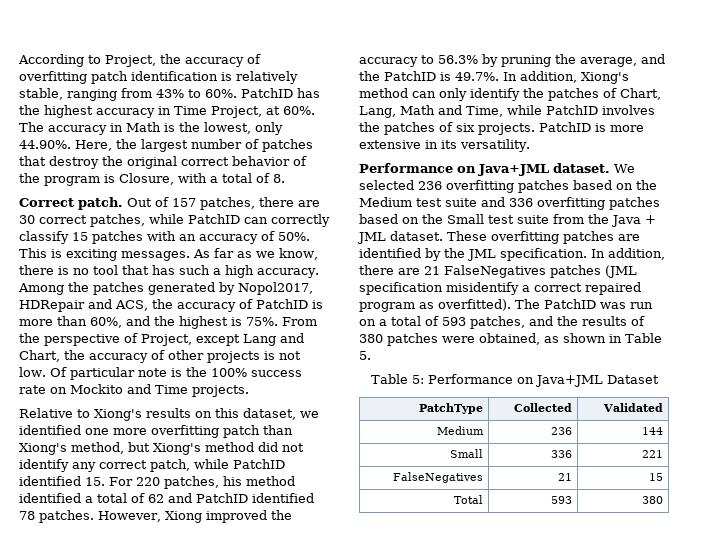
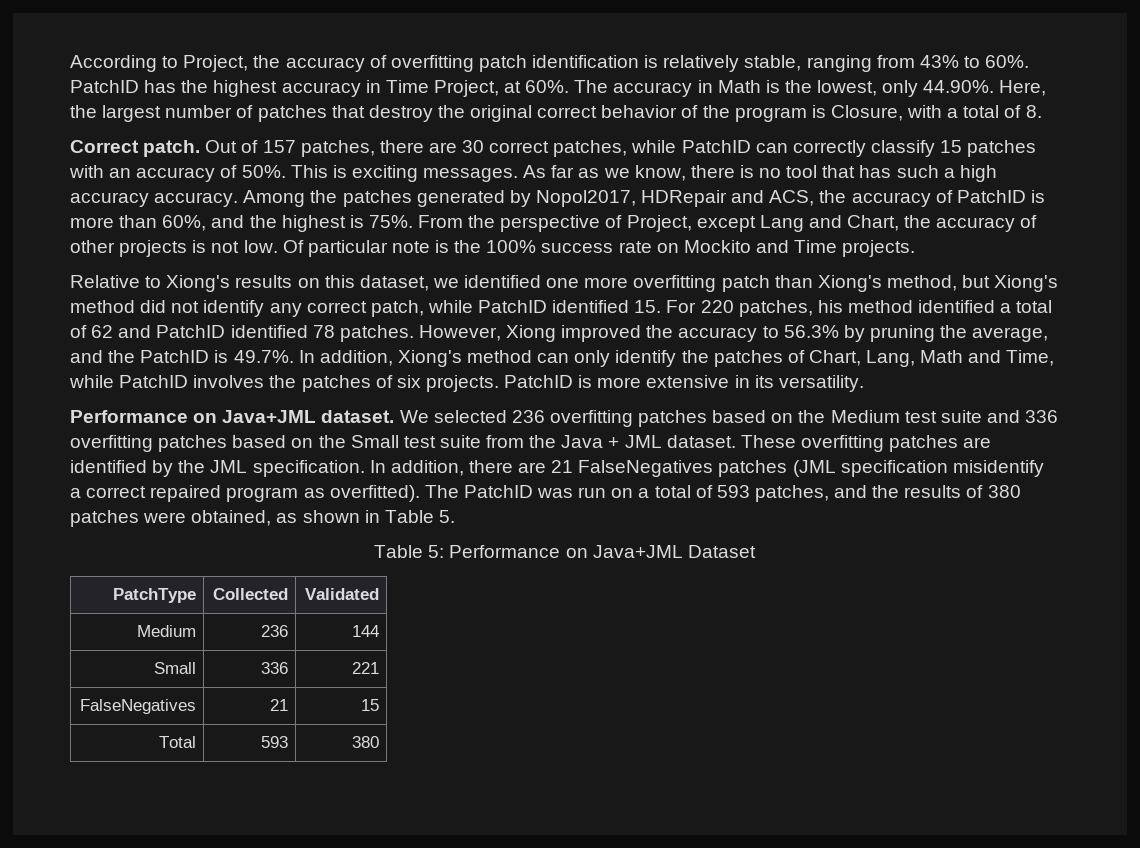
(254, 271) none -> [70,192,149,207] accuracy

